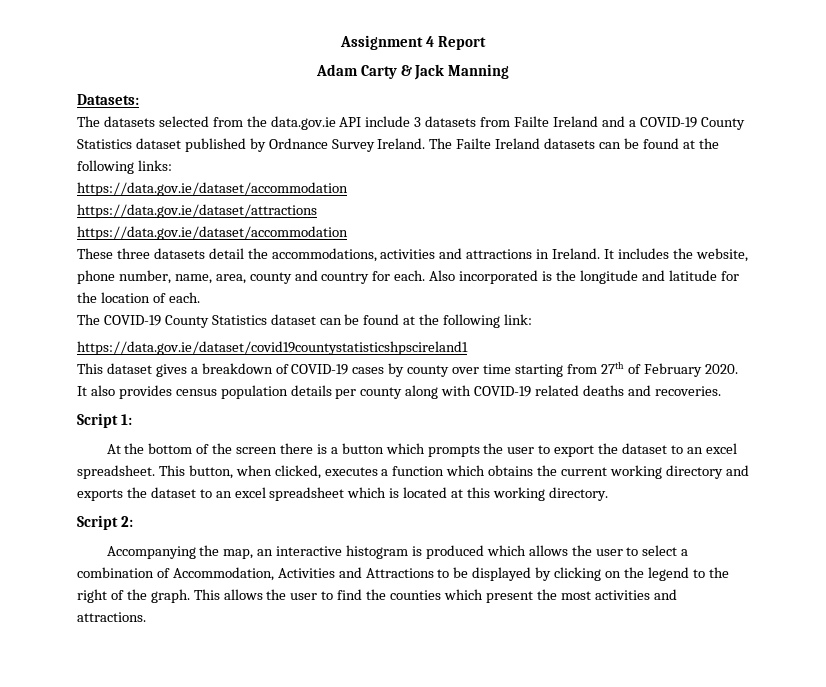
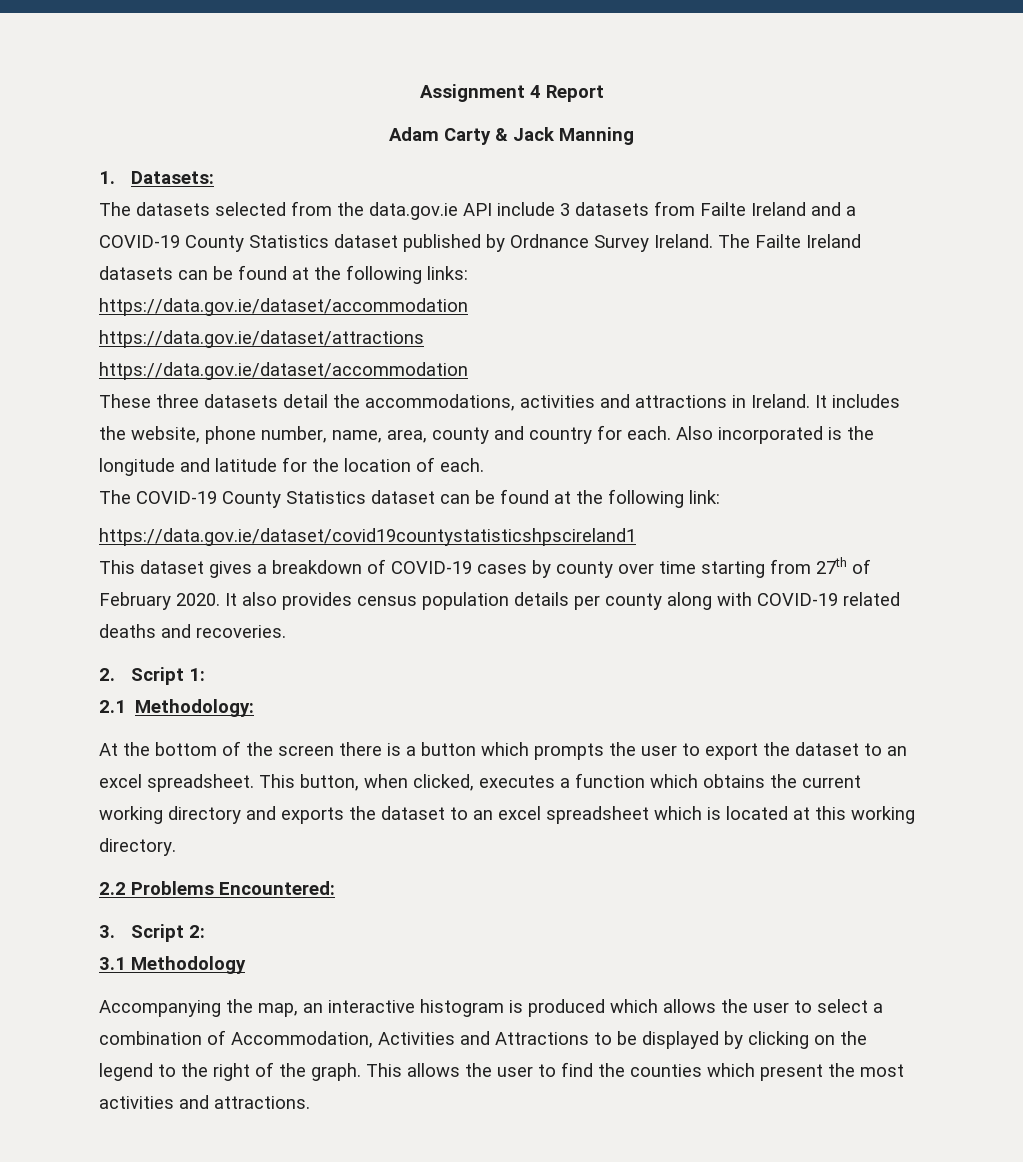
(510, 71) none -> [99,171,115,184] 1.
(721, 391) none -> [99,668,115,681] 2.
(132, 419) none -> [99,699,255,717] // 2.1 Methodology:
(608, 494) none -> [99,881,335,895] [99,925,115,938] 2.2 Problems Encountered: // 3.
(133, 521) none -> [99,956,246,974] // 3.1 Methodology

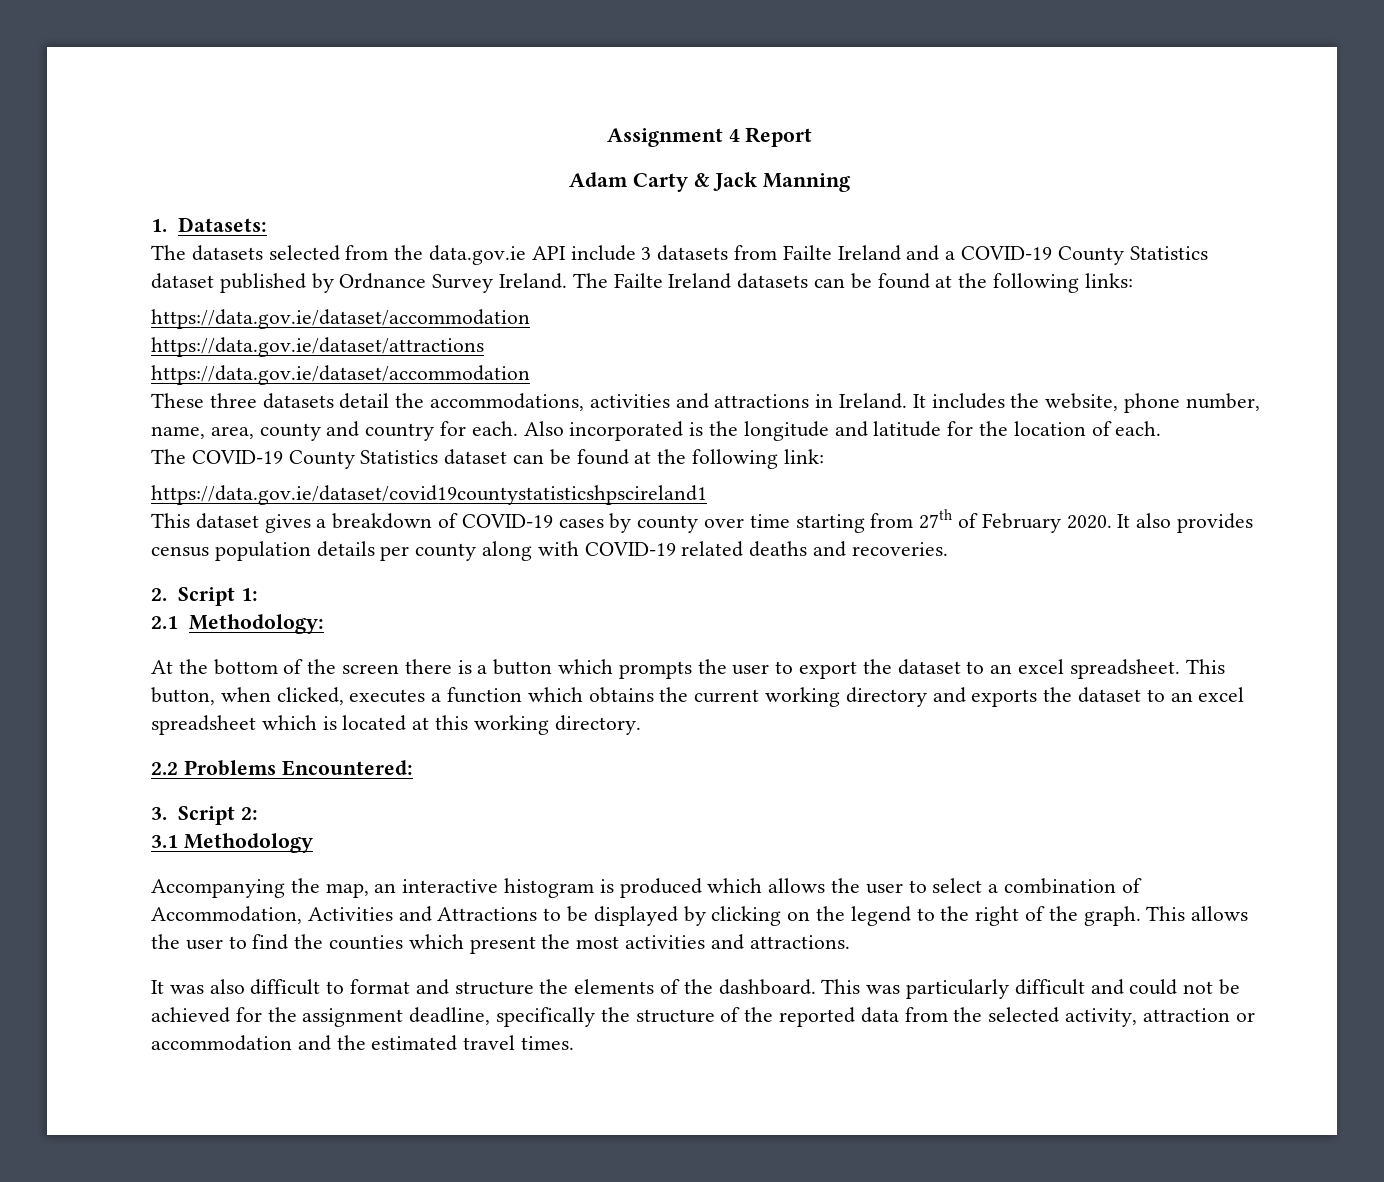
(310, 1102) none -> [151,979,1241,999] [151,1007,1255,1027] [151,1035,575,1051] // It was also difficult to format and structure the elements of the dashboard. This was particularly difficult and could not be achieved for the assignment deadline, specifically the structure of the reported data from the selected activity, attraction or accommodation and the estimated travel times.

